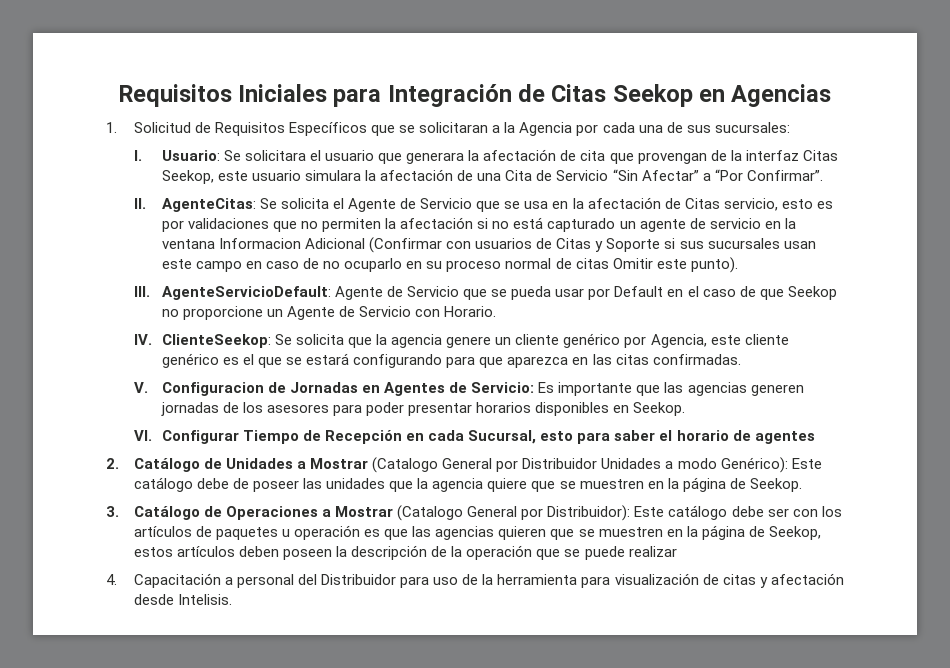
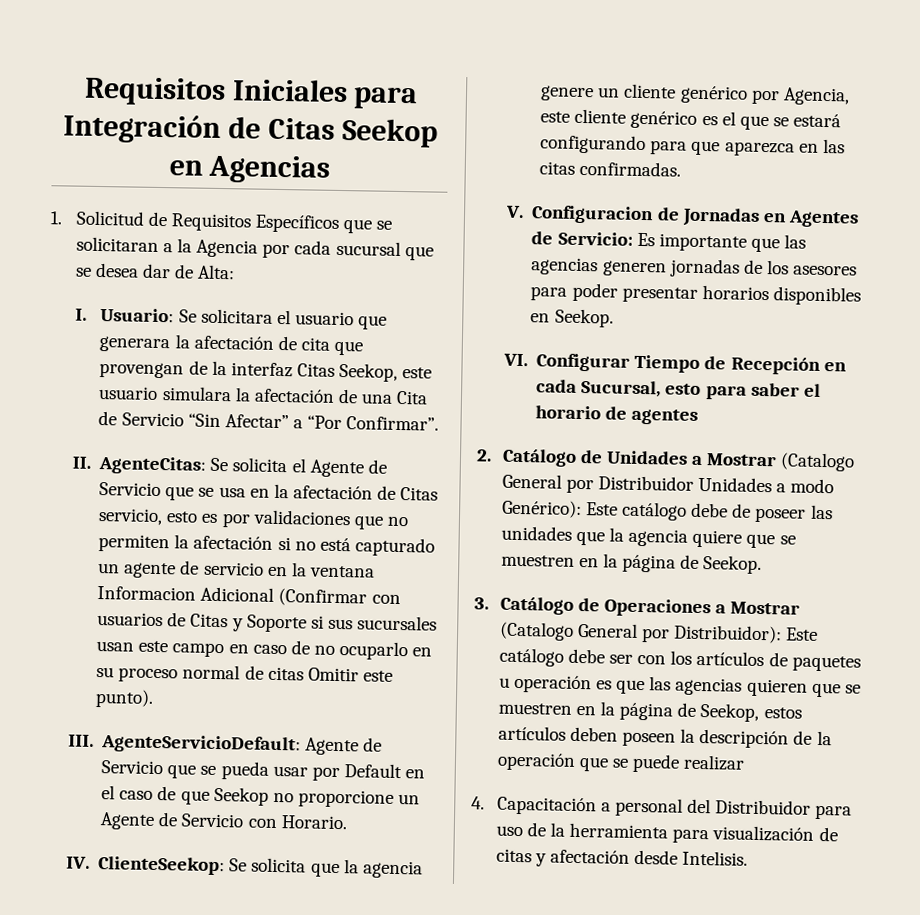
[638,122,790,133] una de sus sucursales: -> [335,240,434,261] [74,262,236,280] sucursal que se desea dar de Alta:

